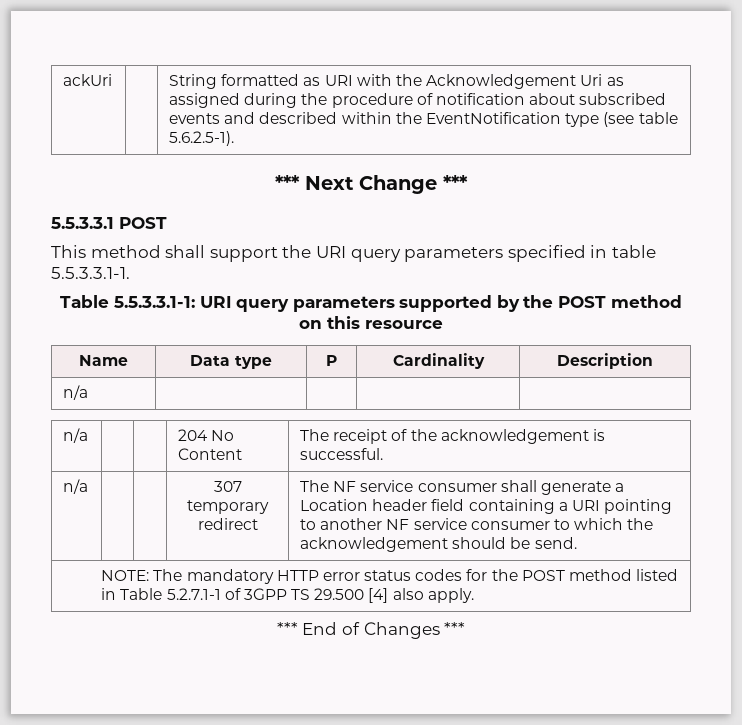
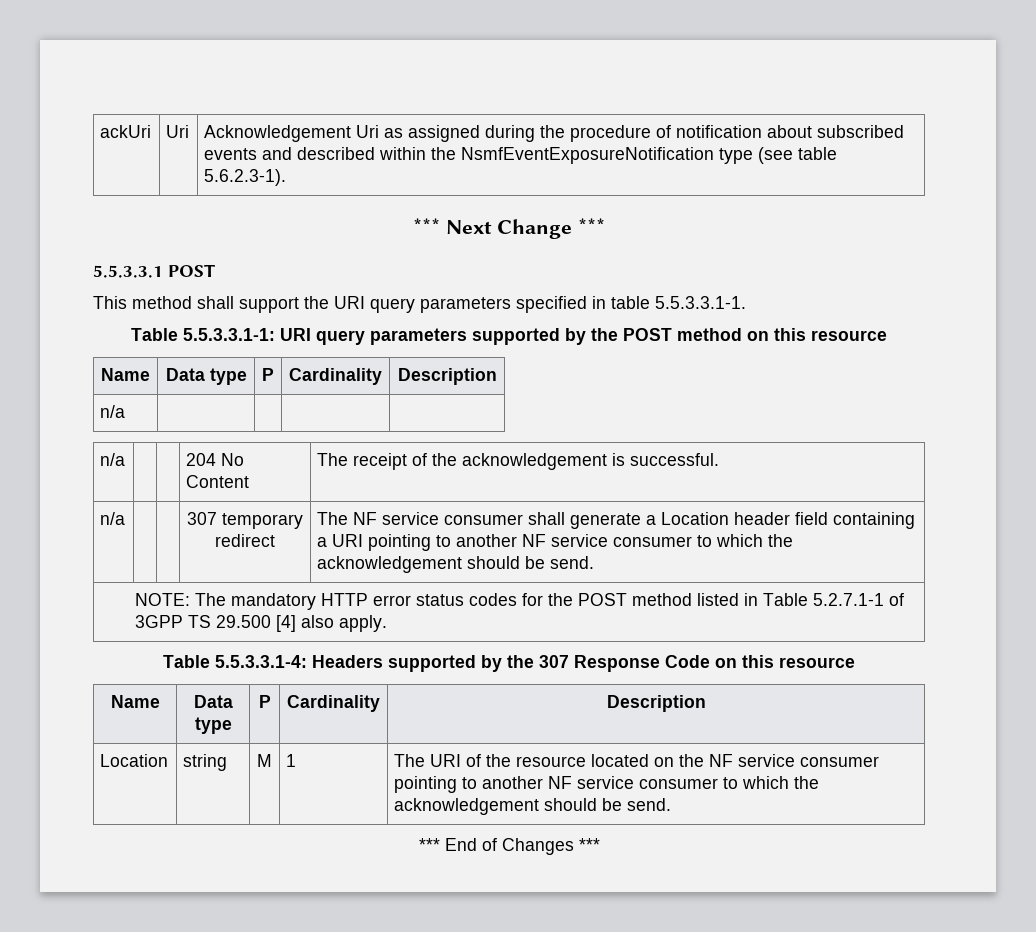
[169,74,422,89] | String formatted as URI with the -> [166,125,190,138] Uri |
[425,112,561,124] EventNotification -> [461,147,715,164] NsmfEventExposureNotification
[169,131,235,146] 5.6.2.5-1). -> [204,169,287,186] 5.6.2.3-1).
(474, 595) none -> [163,655,855,672] [110,695,160,708] [193,695,233,708] [194,717,232,734] [258,695,271,708] [287,695,380,712] [606,695,706,712] [100,754,169,767] [183,754,228,771] [257,754,272,767] [286,754,297,767] [394,754,880,767] [394,776,820,793] [394,798,672,815] // Table 5.5.3.3.1-4: Headers supported by the 307 Response Code on this resource // Name | Data type | P | Cardinality | Description // Location | string | M | 1 | The URI of the resource located on the NF service consumer pointing to another NF service consumer to which the acknowledgement should be send.

